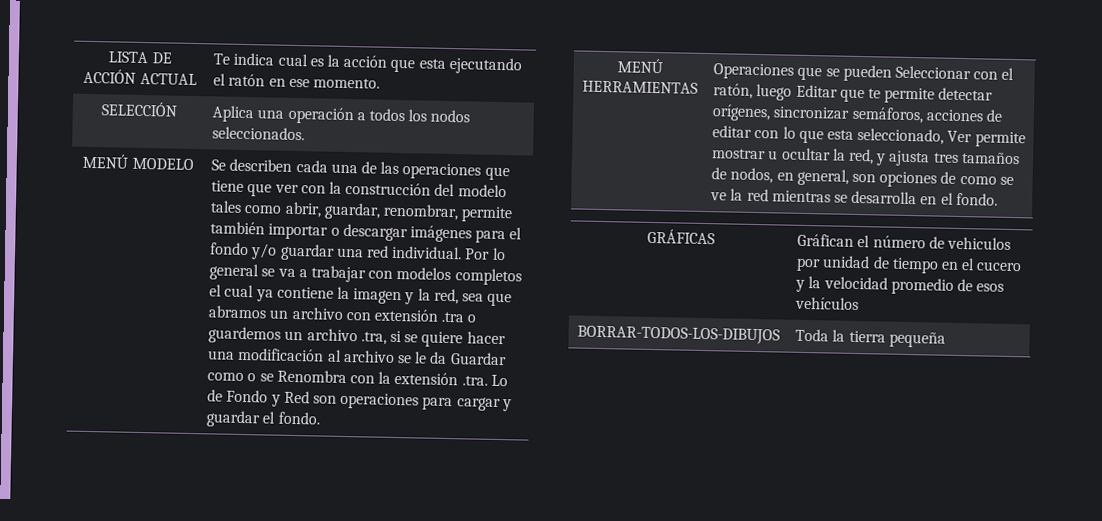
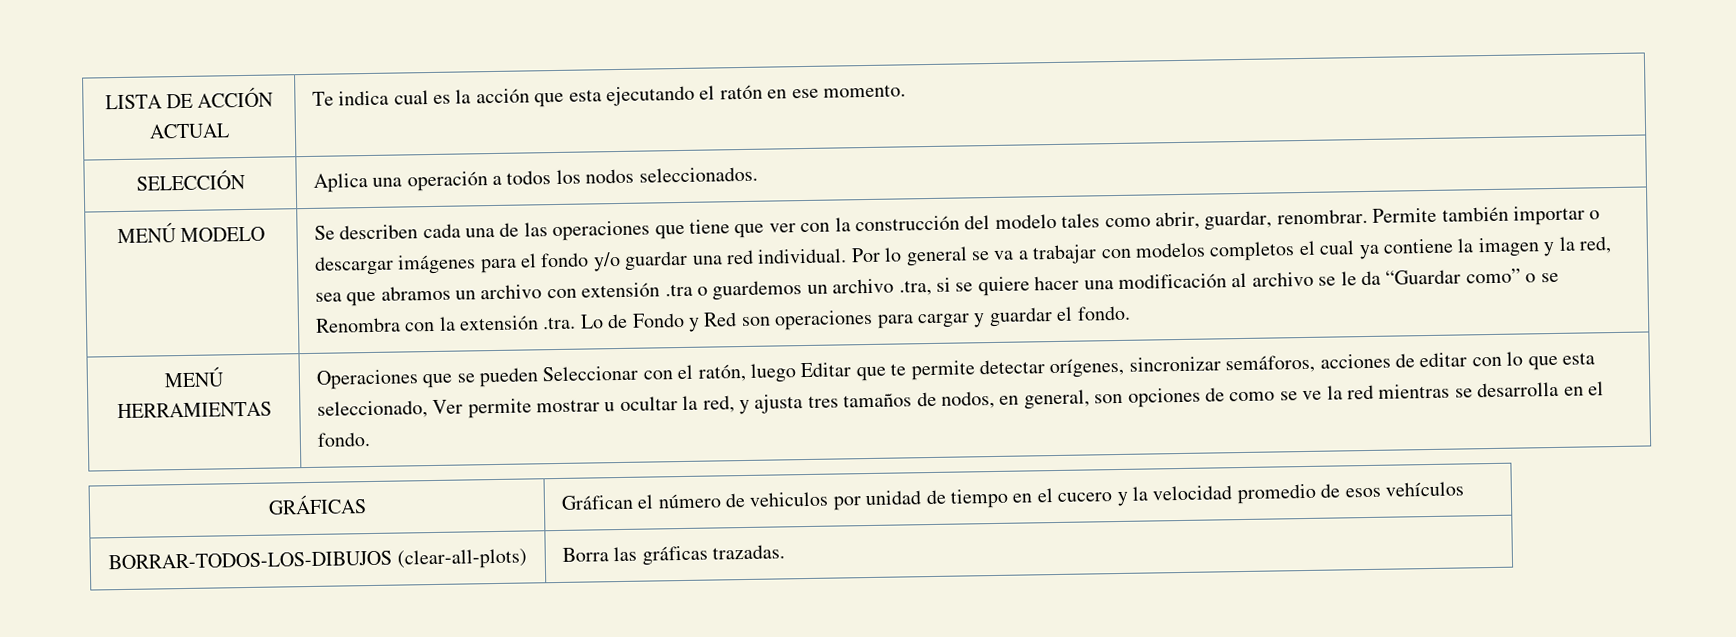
[382,203,514,223] renombrar, permite -> [1276,207,1438,225] renombrar. Permite
[449,352,507,366] [207,372,245,382] Guardar como -> [1385,268,1521,285] “Guardar como”
[795,328,946,348] | Toda la tierra pequeña -> [396,548,527,570] [561,544,785,566] (clear-all-plots) | Borra las gráficas trazadas.

